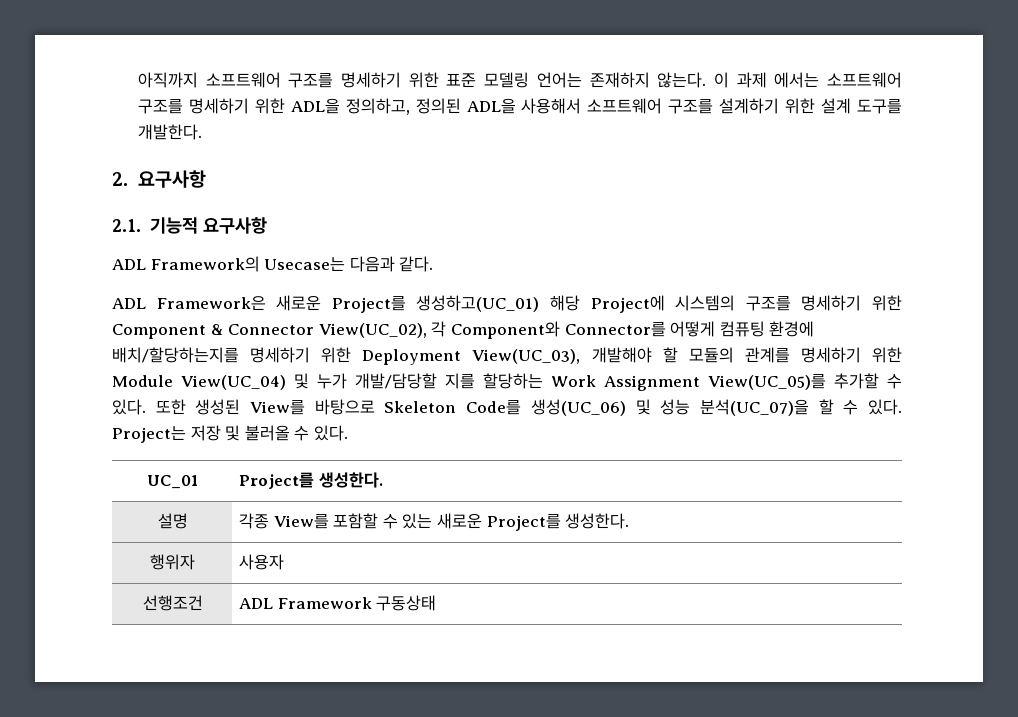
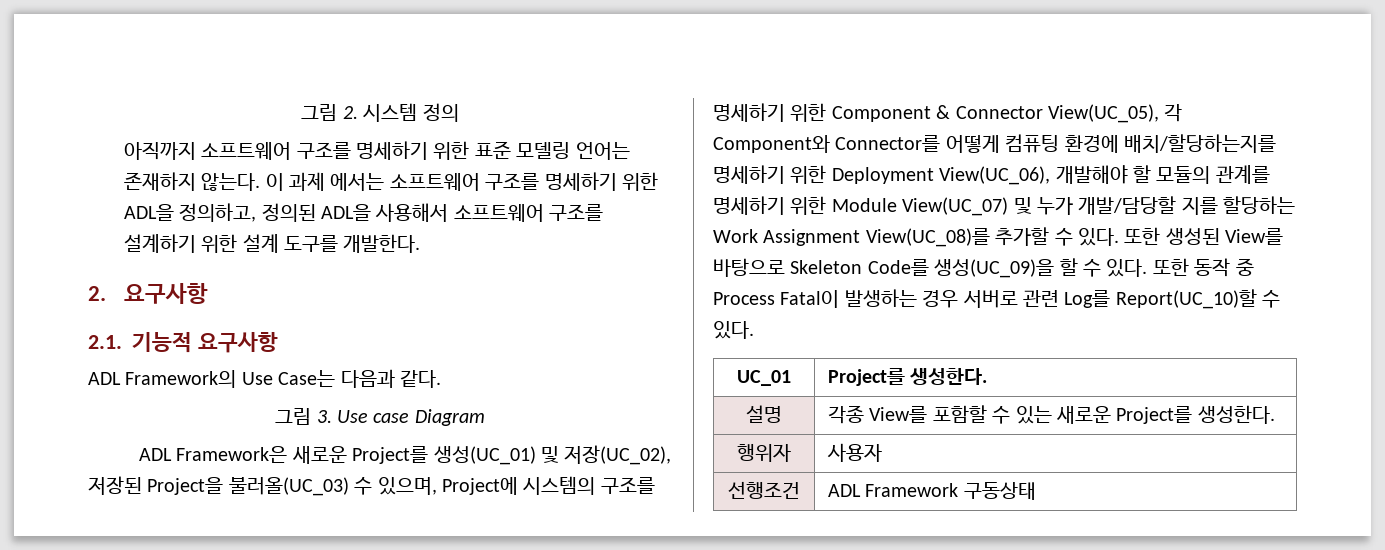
(137, 80) none -> [301,103,459,122] 그림 2. 시스템 정의 //
[264,257,346,271] Usecase는 -> [241,370,336,387] Use Case는
(434, 264) none -> [275,408,485,426] // 그림 3. Use case Diagram
[416,295,580,312] 생성하고(UC_01) 해당 -> [433,445,672,465] [88,476,437,496] 생성(UC_01) 및 저장(UC_02), 저장된 Project을 불러올(UC_03) 수 있으며,
[318,323,427,338] View(UC_02), -> [1048,104,1159,123] View(UC_05),
[472,349,581,364] View(UC_03), -> [939,166,1051,185] View(UC_06),
[181,375,286,390] View(UC_04) -> [902,197,1009,216] View(UC_07)
[708,374,826,390] View(UC_05)를 -> [865,228,990,247] View(UC_08)를
[530,399,903,416] [112,425,290,443] 생성(UC_06) 및 성능 분석(UC_07)을 할 수 있다. Project는 저장 및 불러올 -> [934,258,1254,278] [713,289,1257,309] 생성(UC_09)을 할 수 있다. 또한 동작 중 Process Fatal이 발생하는 경우 서버로 관련 Log를 Report(UC_10)할

